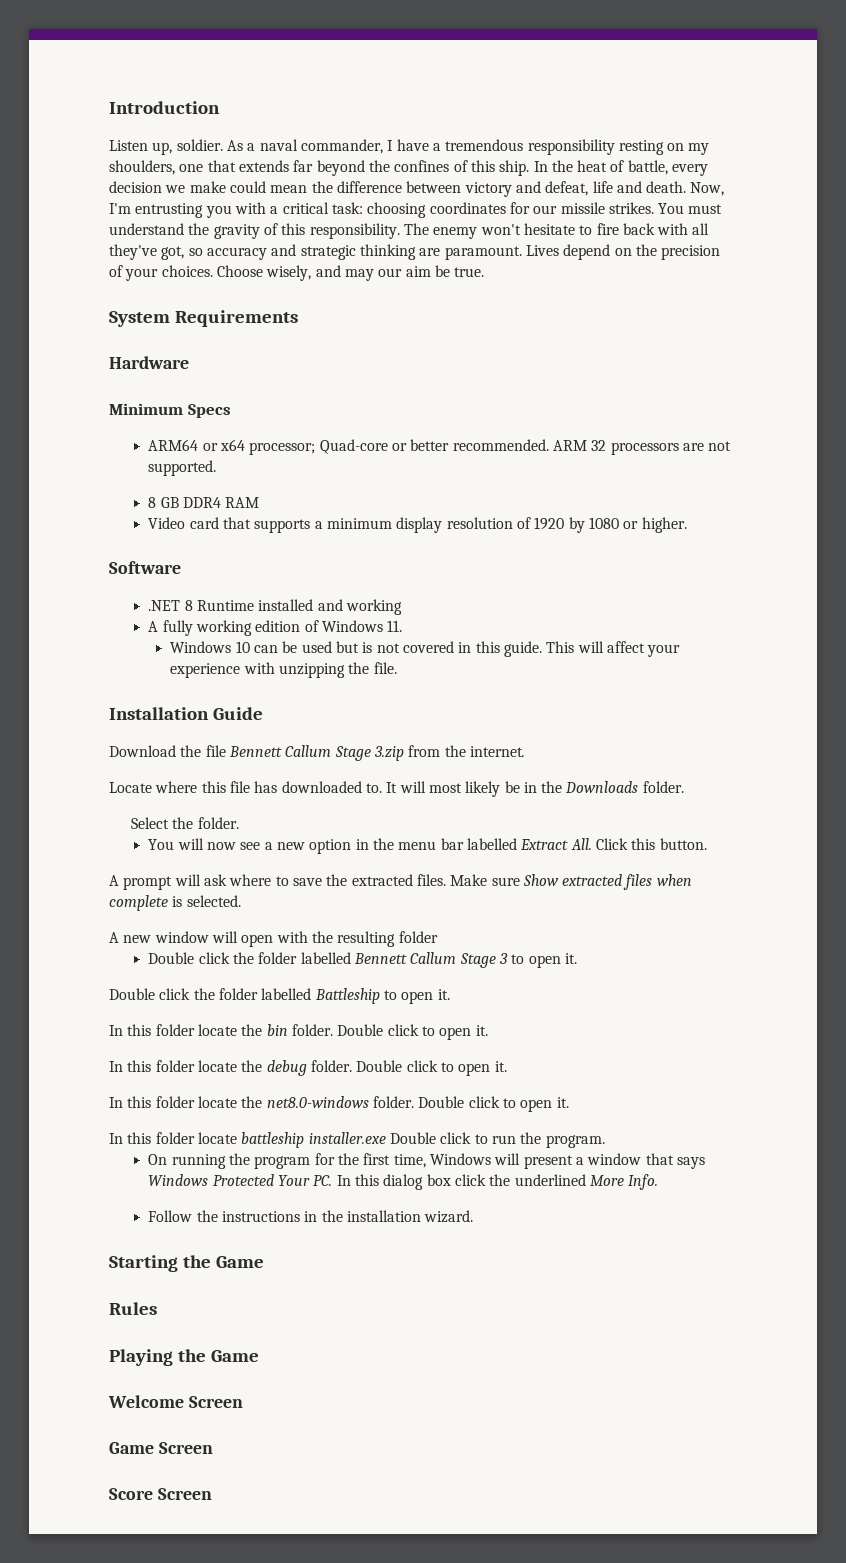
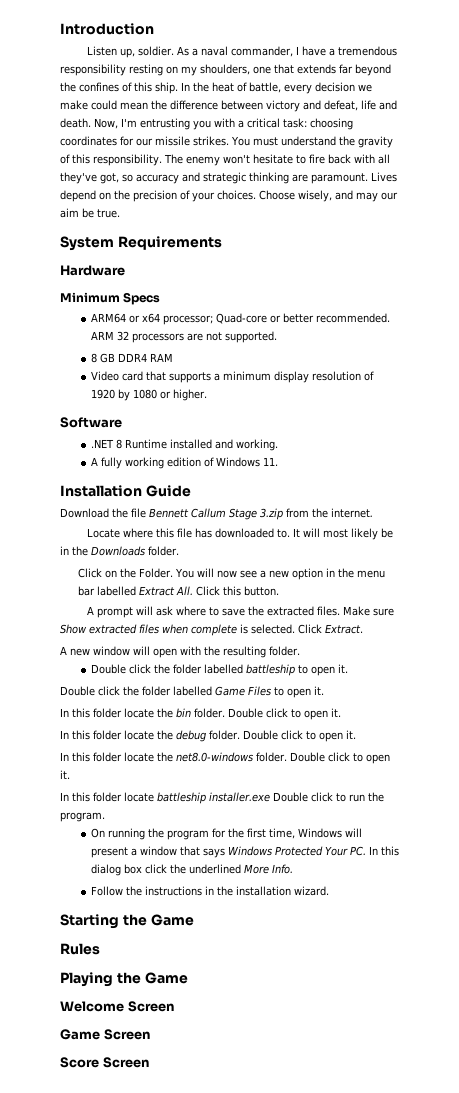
[346,599,403,615] working -> [235,439,278,451] working.
[170,641,681,657] [170,662,397,678] // Windows 10 can be used but is not covered in this guide. This will affect your experience with unzipping the file. -> (278, 461) none
[130,817,239,829] Select the folder. // -> [78,568,174,578] Click on the Folder.
(241, 901) none -> [298,624,363,634] Click Extract.
[398,931,438,943] [148,952,509,968] folder // Double click the folder labelled Bennett Callum Stage 3 -> [269,646,300,656] [90,664,295,676] folder. // Double click the folder labelled battleship
[314,988,380,1004] Battleship -> [215,686,271,696] Game Files

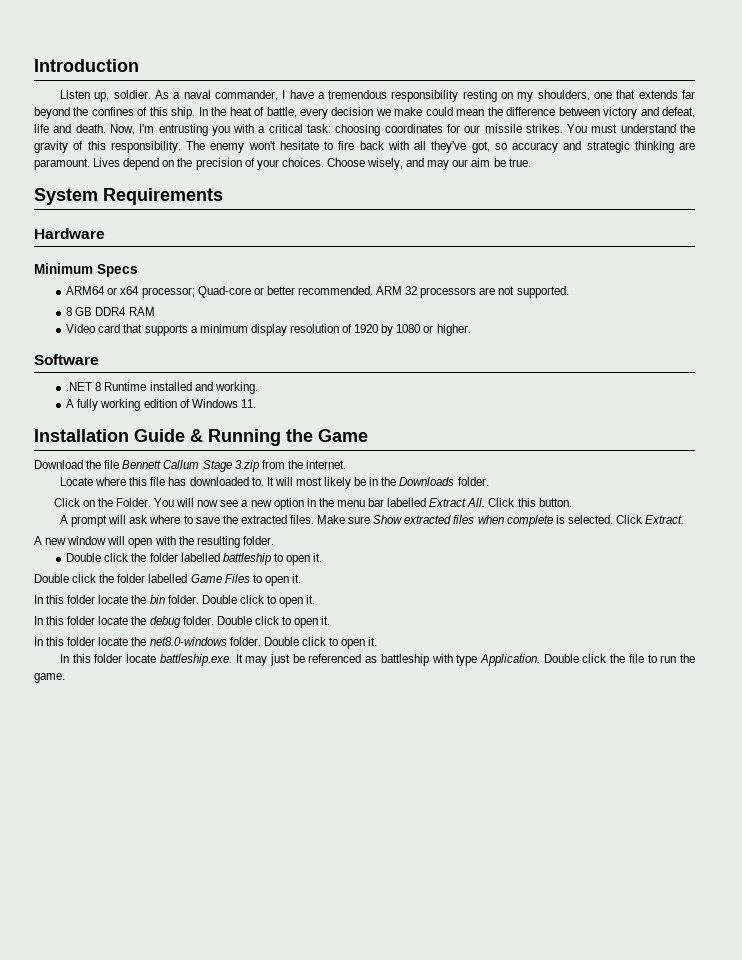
(191, 491) none -> [190,429,368,446] & Running the Game
[157,792,384,804] [60,812,105,822] [90,828,362,840] [90,846,399,858] [90,864,293,876] [90,886,329,896] [60,914,194,929] [60,943,100,955] [60,972,188,987] [60,1001,174,1012] [60,1029,150,1040] [60,1057,149,1068] battleship installer.exe Double click to run the program. // On running the program for the first time, Windows will present a window that says Windows Protected Your PC. In this dialog box click the underlined More Info. // Follow the instructions in the installation wizard. // Starting the Game // Rules // Playing the Game // Welcome Screen // Game Screen // Score Screen -> [159,654,696,666] [34,673,65,683] battleship.exe. It may just be referenced as battleship with type Application. Double click the file to run the game.

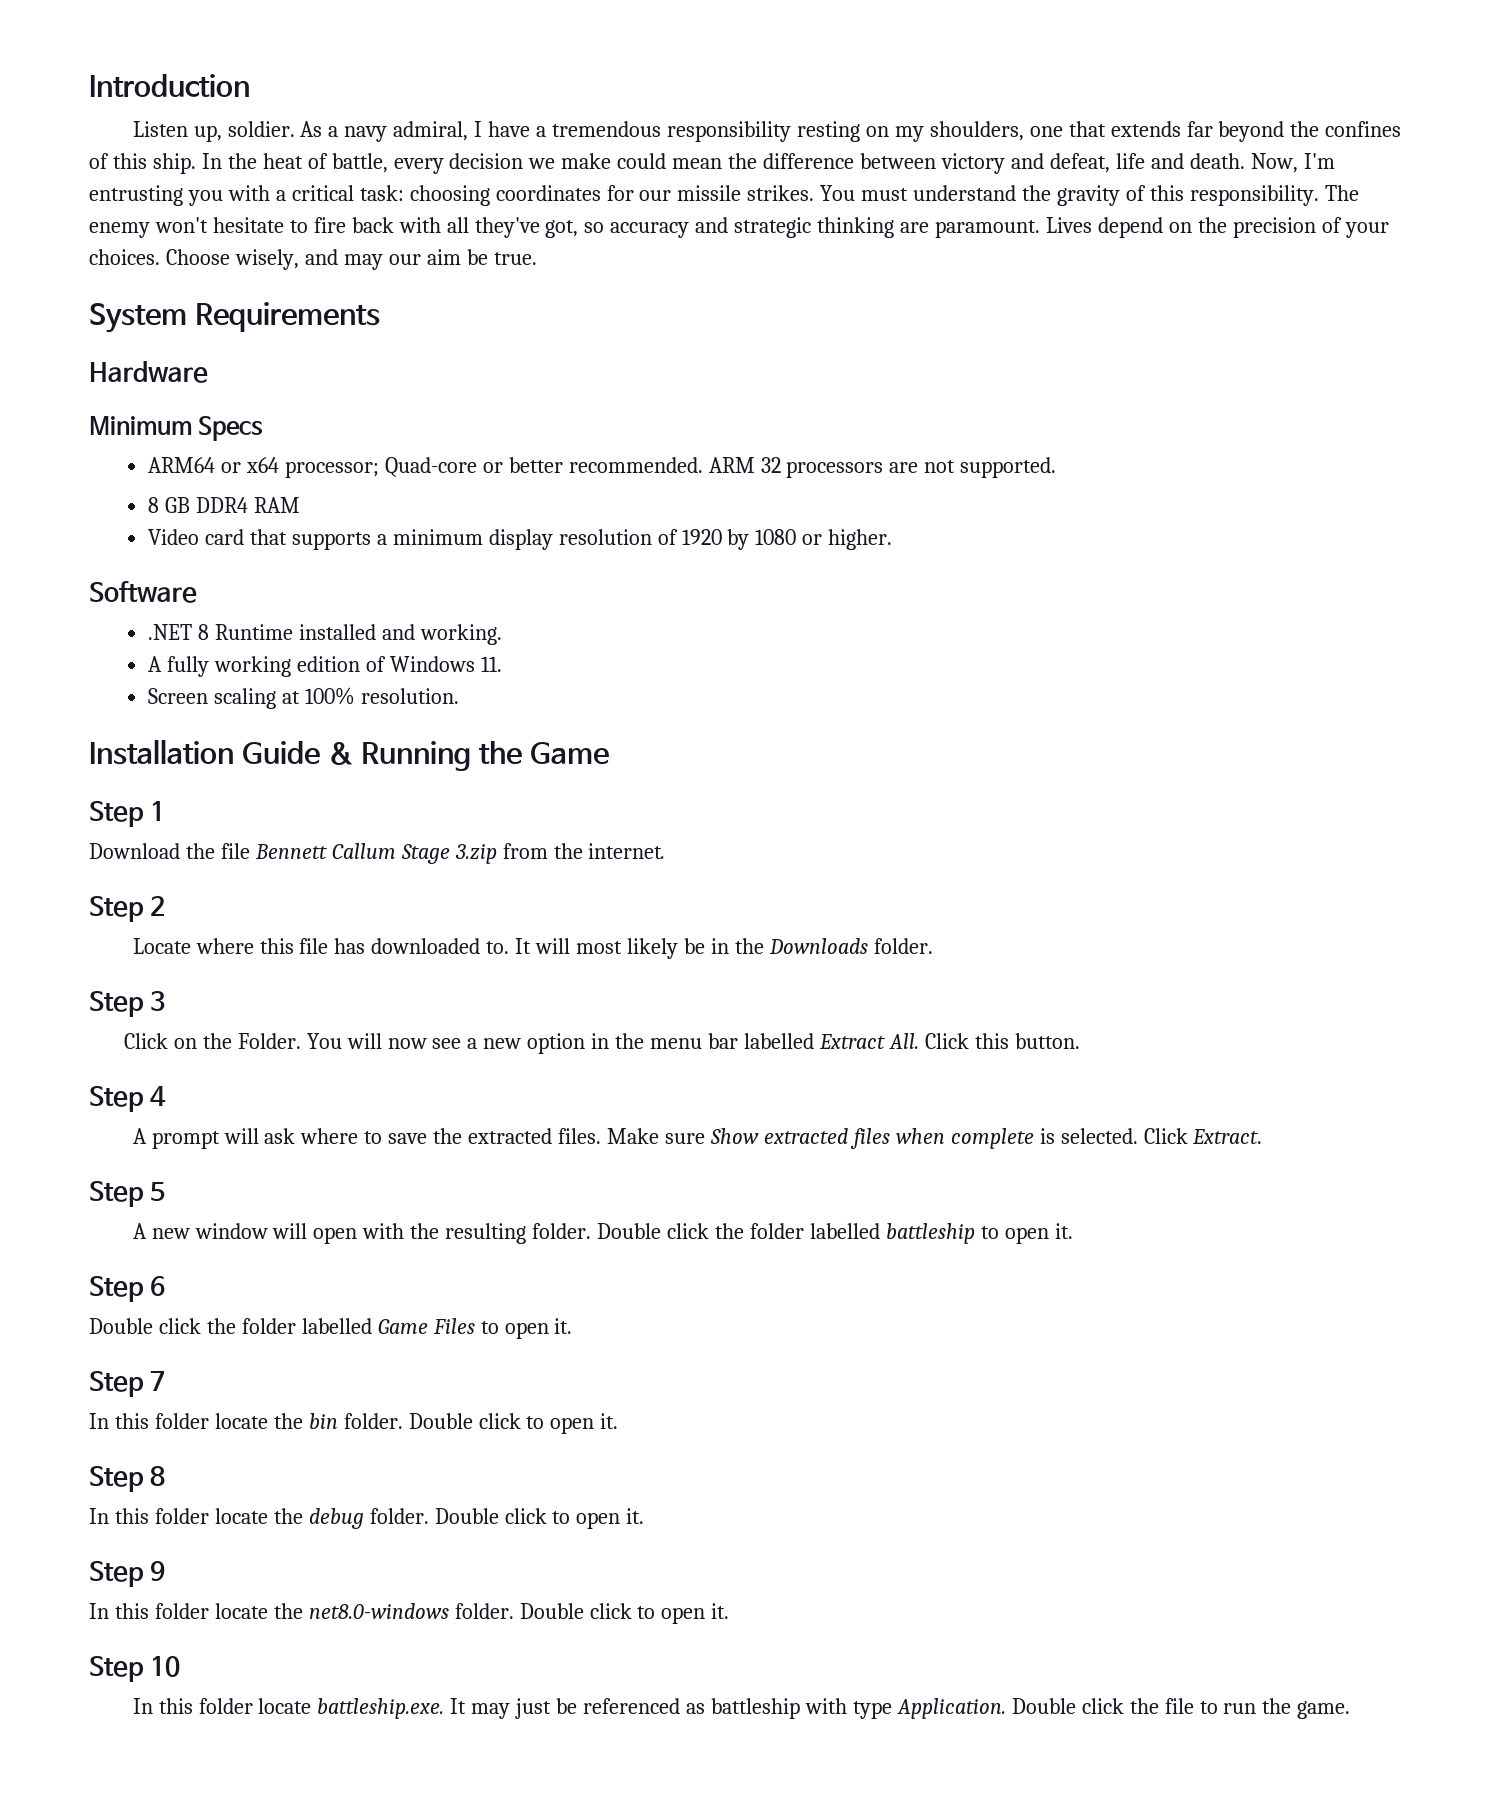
[183,90,278,101] naval commander, -> [344,121,469,142] navy admiral,
(256, 403) none -> [148,687,459,709] // Screen scaling at 100% resolution.
(368, 435) none -> [89,801,166,827] // Step 1
(346, 464) none -> [89,896,166,922] // Step 2
(489, 481) none -> [89,991,166,1017] // Step 3
(572, 502) none -> [89,1086,167,1112] // Step 4
(685, 519) none -> [89,1181,166,1207] // Step 5
(274, 540) // -> (592, 1231) none
(323, 557) none -> [89,1276,166,1302] // Step 6
(301, 578) none -> [89,1371,166,1397] // Step 7
(316, 599) none -> [89,1466,166,1492] // Step 8
(331, 620) none -> [89,1561,166,1587] // Step 9
(378, 641) none -> [89,1656,181,1682] // Step 10

